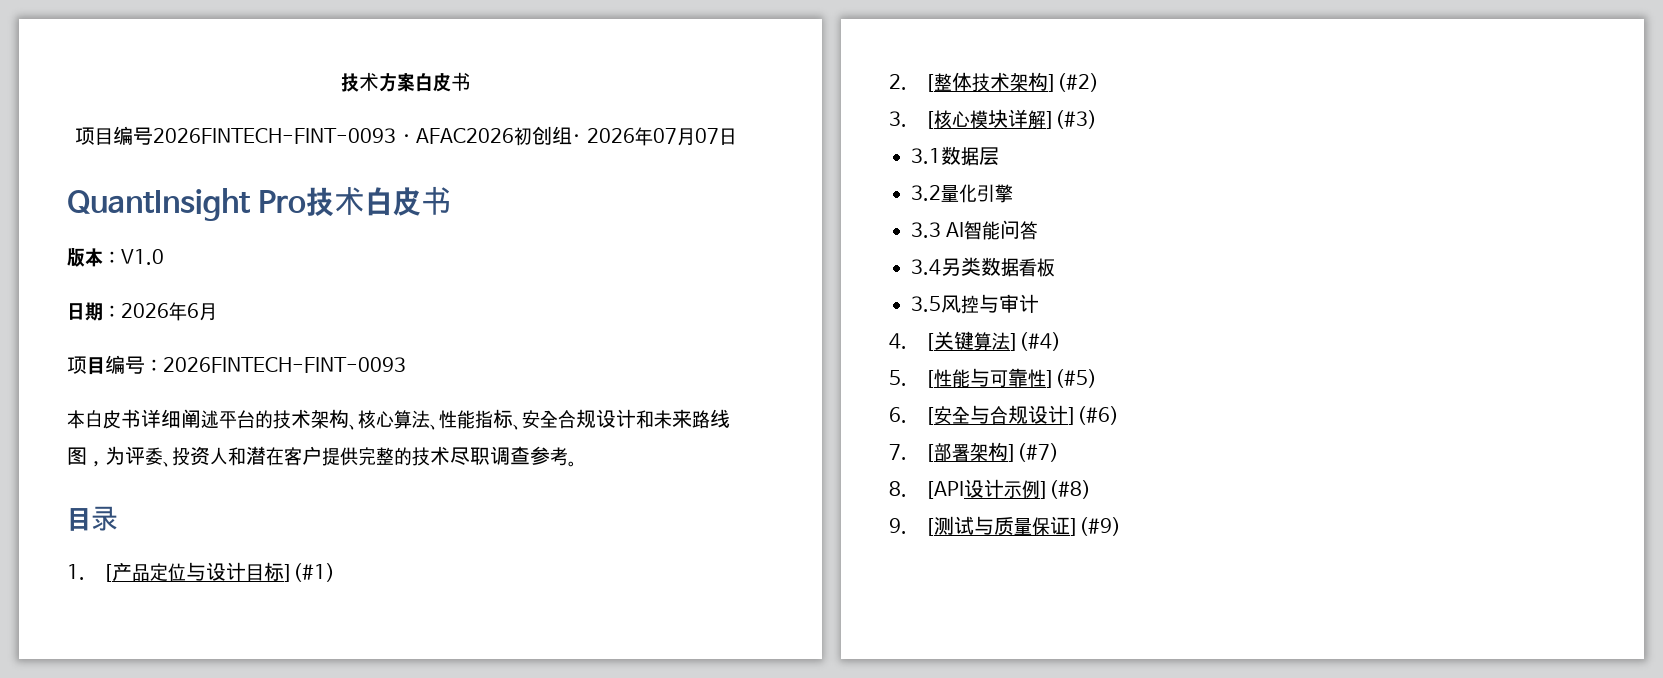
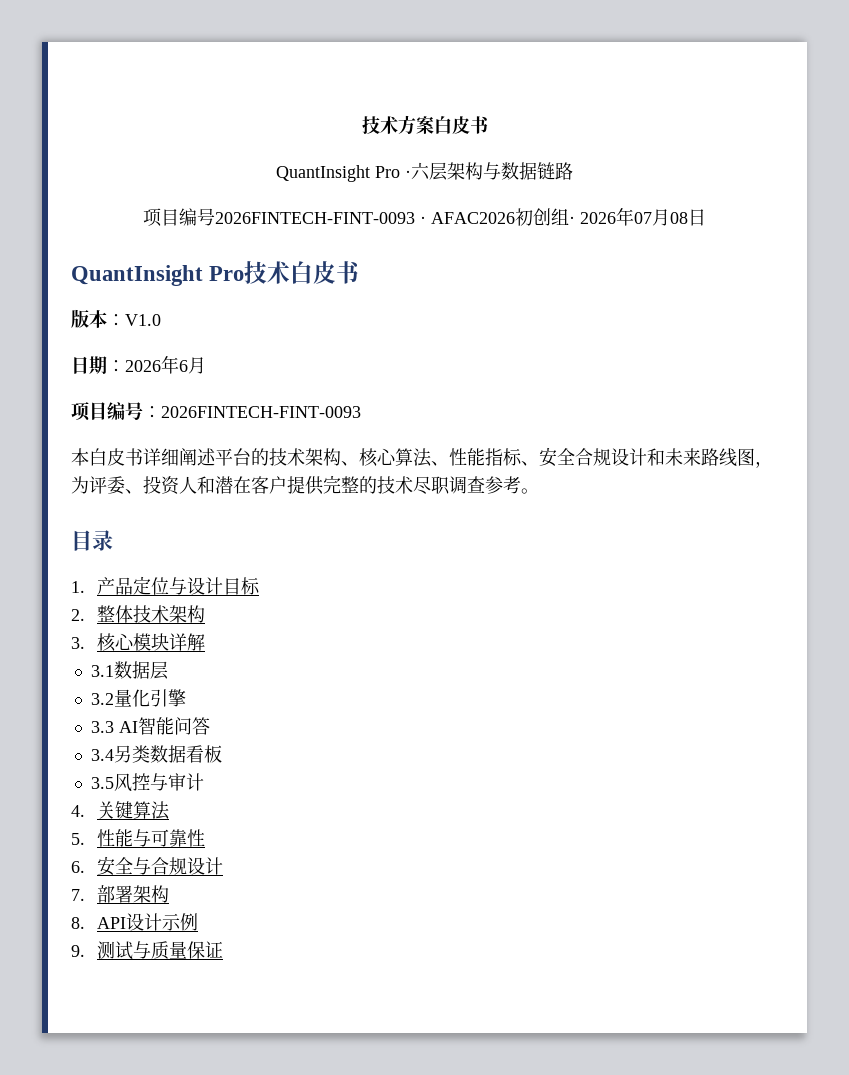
(471, 81) none -> [276,162,573,182] // QuantInsight Pro ·六层架构与数据链路
[694,128,719,144] 07 -> [670,212,688,224] 08
[103,564,113,582] [ -> (85, 587) none
[284,563,336,582] ](#1) -> (260, 586) none
[925,74,935,92] [ -> (85, 615) none
[1048,73,1100,92] ](#2) -> (205, 614) none
[925,111,935,129] [ -> (85, 643) none
[1046,110,1098,129] ](#3) -> (205, 642) none
[925,333,935,351] [ -> (85, 811) none
[1010,332,1062,351] ](#4) -> (170, 810) none
[925,370,935,388] [ -> (85, 839) none
[1046,369,1098,388] ](#5) -> (205, 838) none
[925,407,935,425] [ -> (85, 867) none
[1068,406,1120,425] ](#6) -> (223, 866) none
[925,444,935,462] [ -> (85, 895) none
[1008,443,1060,462] ](#7) -> (169, 894) none
[925,481,965,499] [API -> [96,917,126,929] API
[1040,480,1092,499] ](#8) -> (198, 922) none
[925,518,935,536] [ -> (85, 951) none
[1070,517,1122,536] ](#9) -> (223, 949) none

